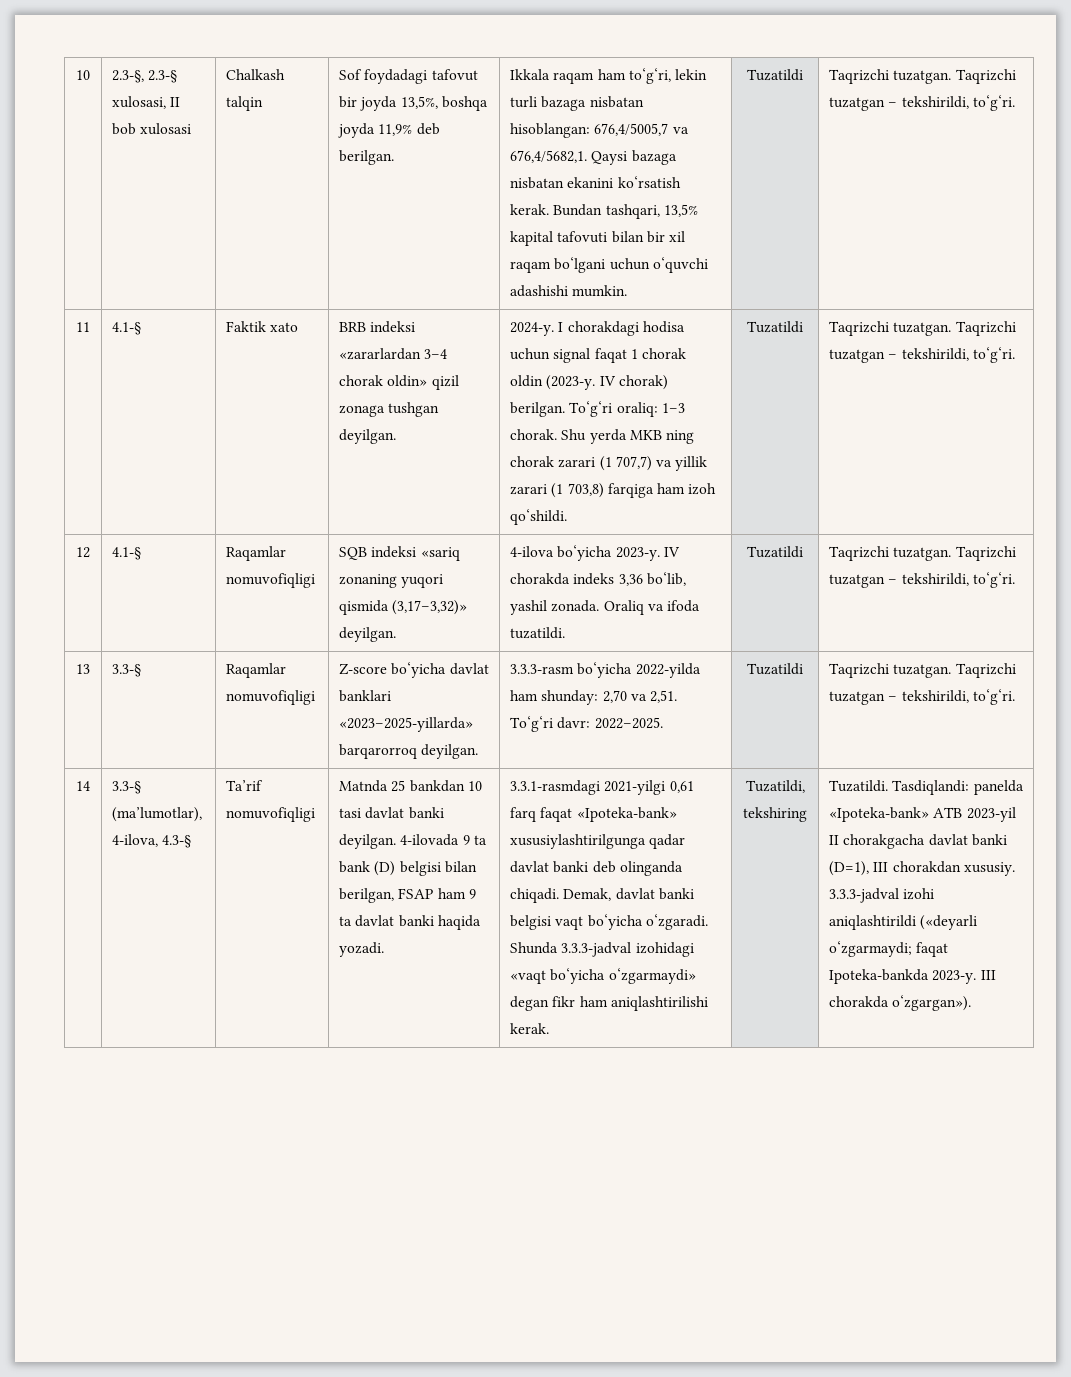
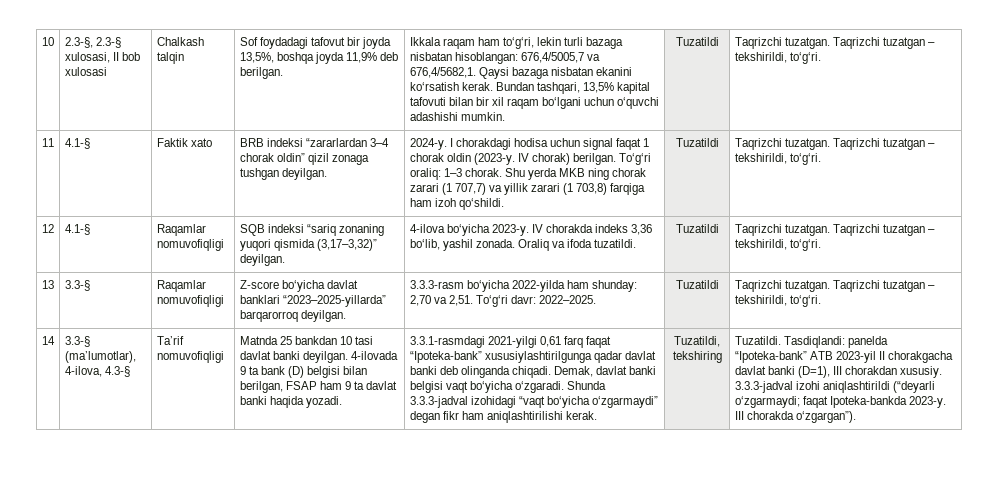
[339,348,422,360] «zararlardan -> [305,138,367,147] “zararlardan
[387,375,428,387] oldin» -> [276,153,305,162] oldin”
[420,547,460,561] «sariq -> [306,224,336,236] “sariq
[392,600,468,615] (3,17–3,32)» -> [316,239,377,251] (3,17–3,32)”
[339,717,474,732] «2023–2025-yillarda» -> [282,295,386,307] “2023–2025-yillarda”
[576,807,677,822] «Ipoteka-bank» -> [409,351,482,363] “Ipoteka-bank”
[510,968,696,984] «vaqt bo‘yicha o‘zgarmaydi» -> [518,396,658,408] “vaqt bo‘yicha o‘zgarmaydi”
[829,807,930,822] «Ipoteka-bank» -> [734,351,807,363] “Ipoteka-bank”
[920,915,978,930] («deyarli -> [892,381,935,393] (“deyarli
[892,995,972,1011] o‘zgargan»). -> [795,411,856,423] o‘zgargan”).

